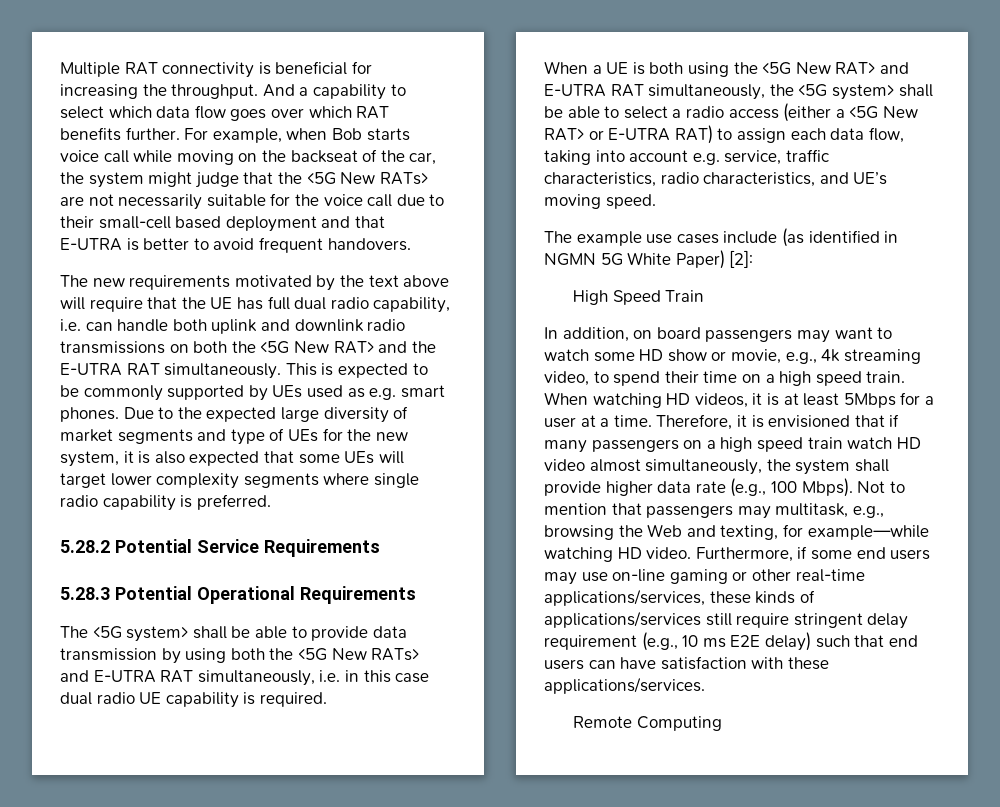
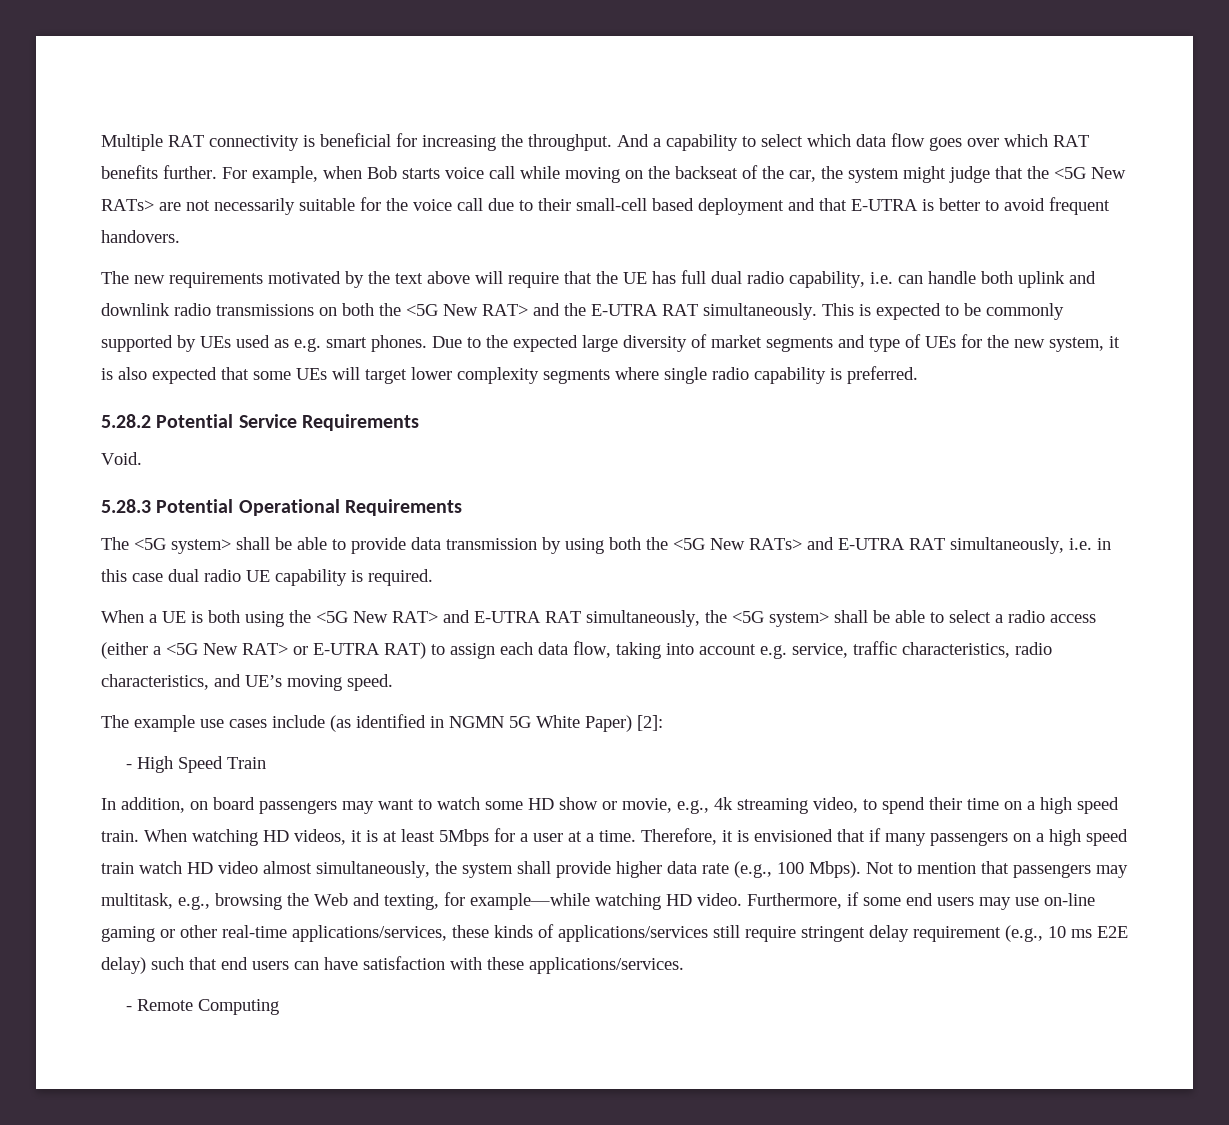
(380, 548) none -> [101,452,142,465] // Void.
(754, 259) none -> [125,764,132,769] -
(705, 685) none -> [125,1006,132,1011] -

